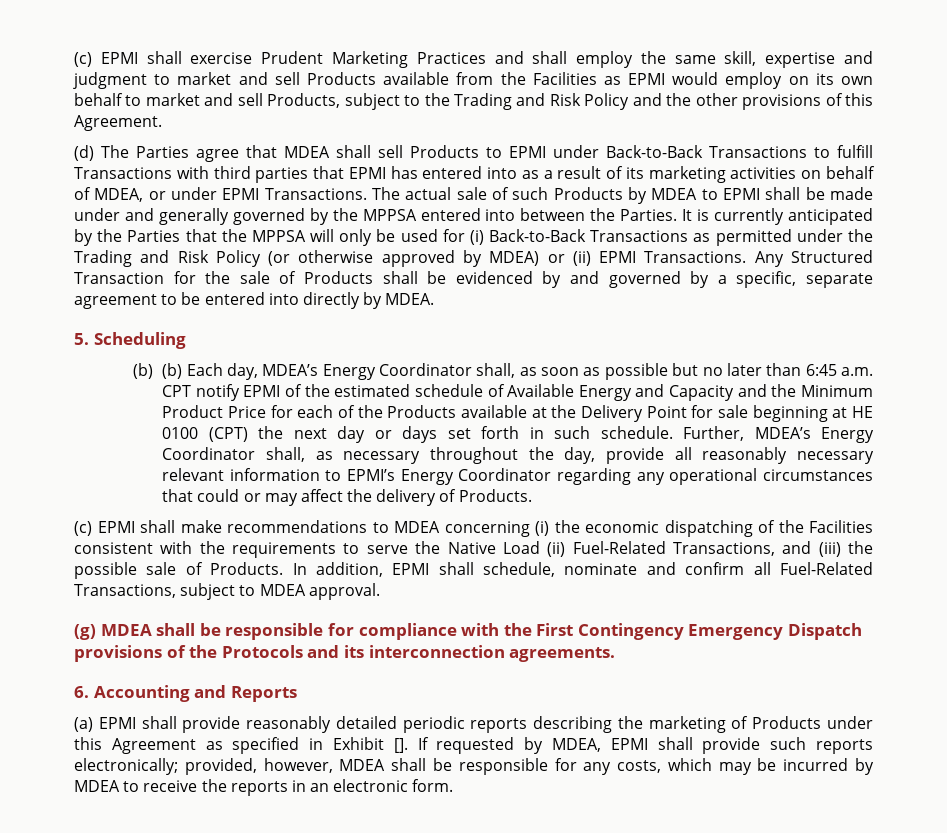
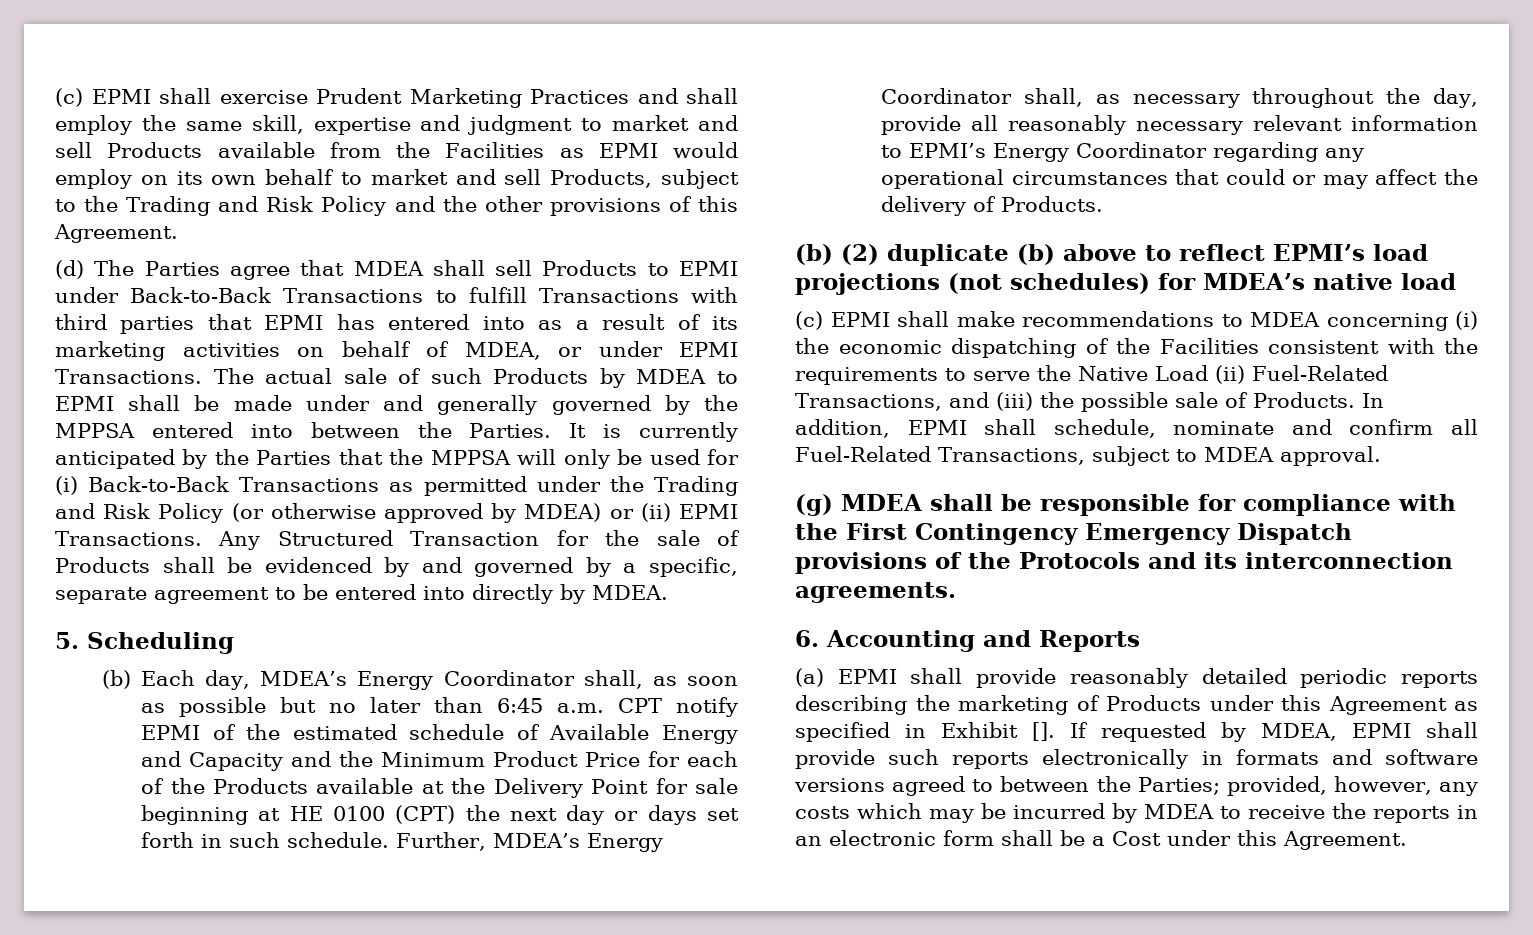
[162,363,183,379] (b) -> (131, 679) none
(532, 495) none -> [795,244,1428,266] [795,273,1456,295] // (b) (2) duplicate (b) above to reflect EPMI’s load projections (not schedules) for MDEA’s native load
[74,758,662,775] electronically; provided, however, MDEA shall be responsible for any costs, -> [1042,749,1478,769] [794,776,1478,796] [795,806,850,819] electronically in formats and software versions agreed to between the Parties; provided, however, any costs
[412,779,454,792] form. -> [943,830,1407,850] form shall be a Cost under this Agreement.

